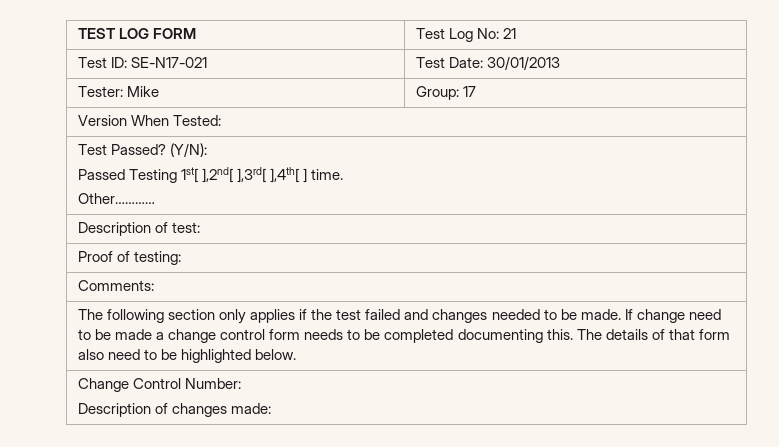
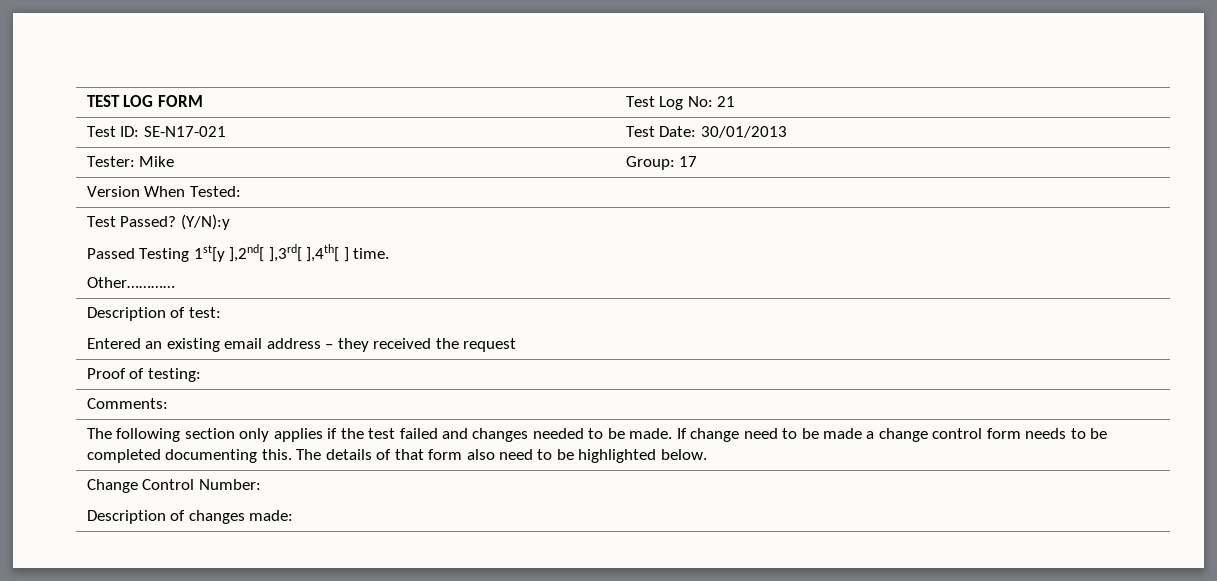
[170,143,208,157] (Y/N): -> [180,214,230,230] (Y/N):y
[181,167,199,183] 1st[ -> [193,245,225,262] 1st[y
(201, 227) none -> [86,338,516,352] // Entered an existing email address – they received the request

